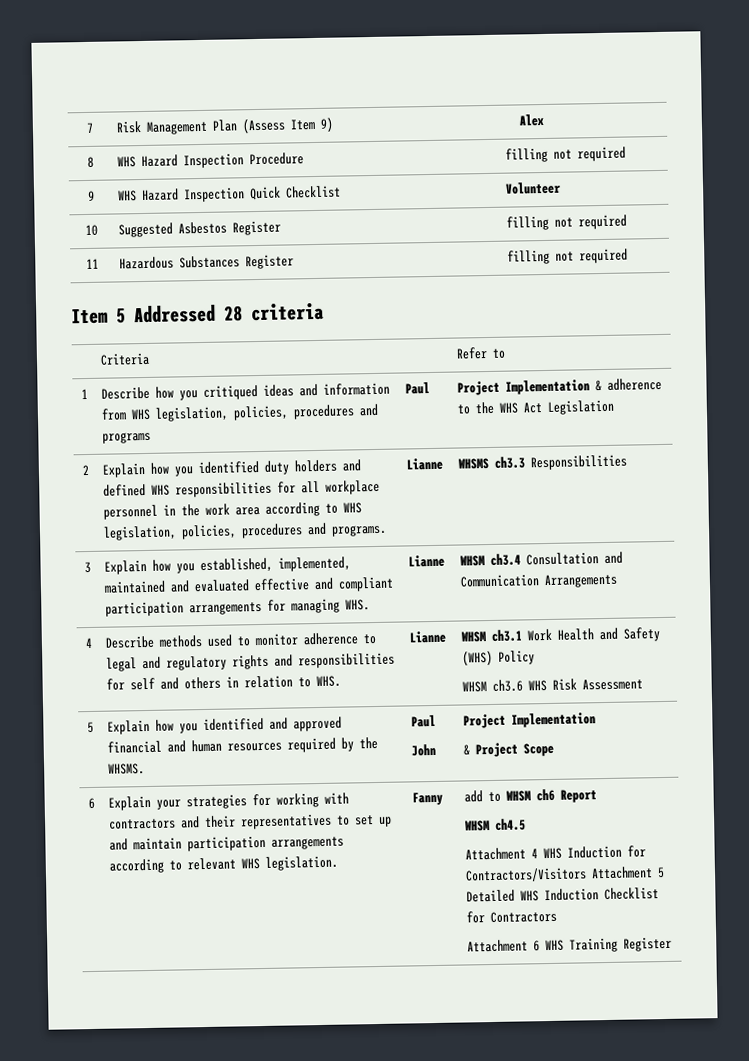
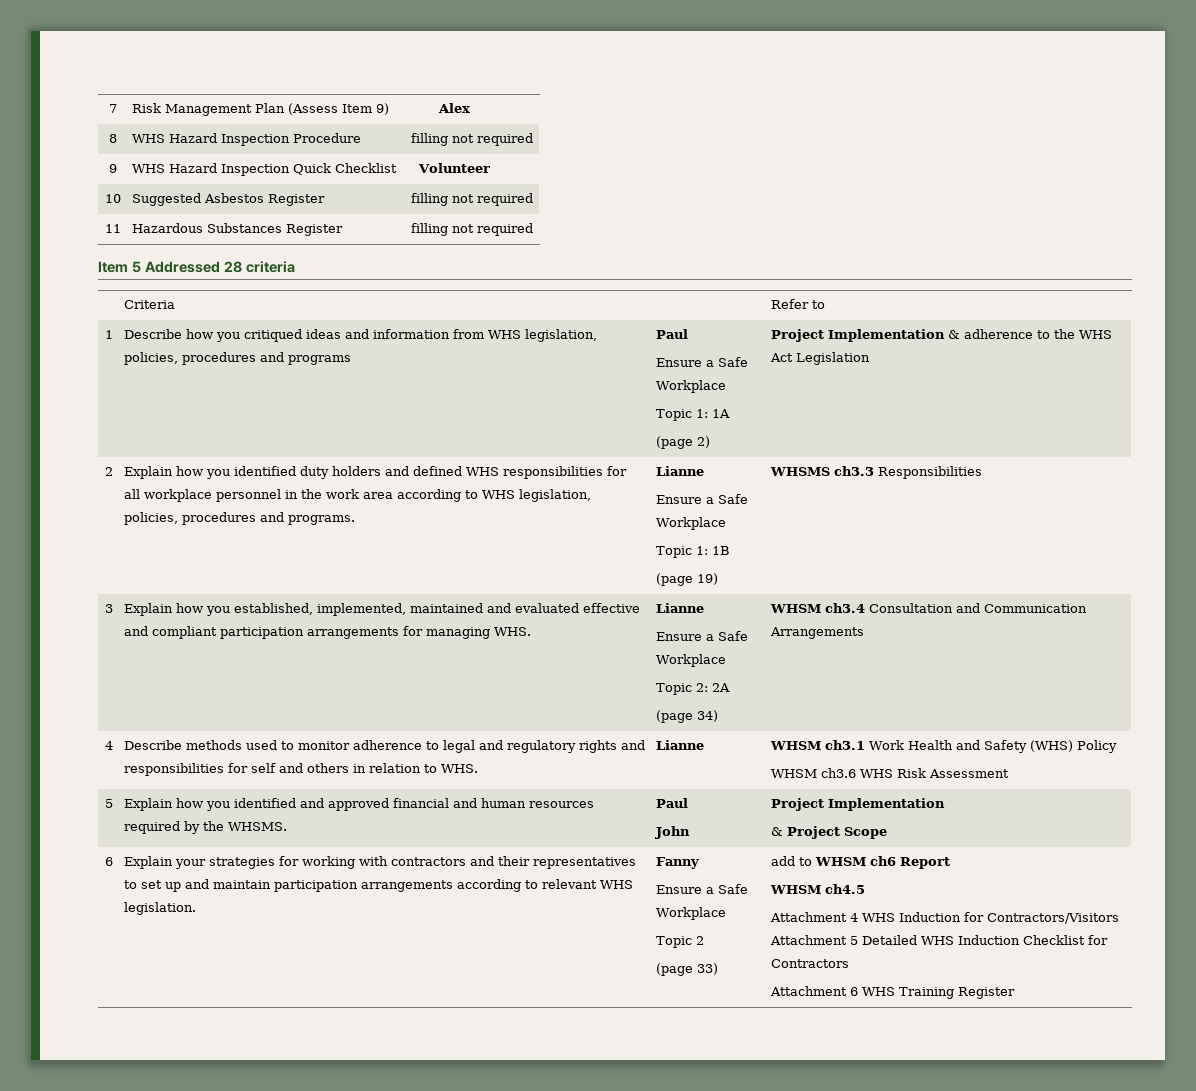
(431, 388) none -> [655,357,748,367] [655,380,726,393] [655,409,730,421] [655,436,710,449] // Ensure a Safe Workplace // Topic 1: 1A // (page 2)
(444, 464) none -> [655,494,748,504] [655,517,726,530] [655,546,730,558] [655,573,718,586] // Ensure a Safe Workplace // Topic 1: 1B // (page 19)
(446, 561) none -> [655,631,748,641] [655,654,726,667] [655,683,730,695] [655,710,718,723] // Ensure a Safe Workplace // Topic 2: 2A // (page 34)
(444, 798) none -> [655,884,748,894] [655,907,726,920] [655,936,704,948] [655,963,718,976] // Ensure a Safe Workplace // Topic 2 // (page 33)

